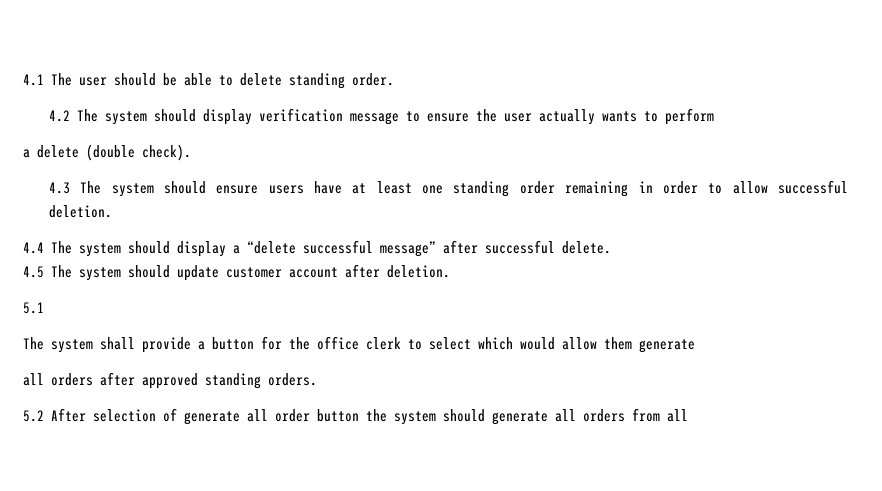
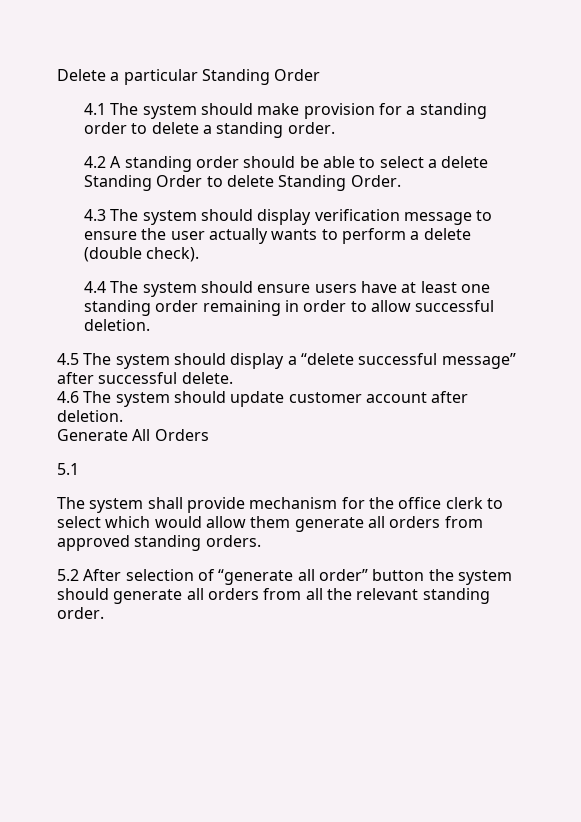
[23,73,394,89] [48,110,70,122] 4.1 The user should be able to delete standing order. // 4.2 -> [57,69,321,85] [84,103,487,119] [84,122,335,138] [84,156,489,172] [84,175,401,191] [84,209,107,221] Delete a particular Standing Order // 4.1 The system should make provision for a standing order to delete a standing order. // 4.2 A standing order should be able to select a delete Standing Order to delete Standing Order. // 4.3
(714, 116) // -> (407, 236) none
[48,182,70,194] 4.3 -> [84,281,107,293] 4.4
[23,242,44,254] 4.4 -> [57,353,79,365] 4.5
[23,266,44,278] 4.5 -> [57,391,79,403] 4.6
(450, 271) none -> [57,429,209,441] // Generate All Orders
[198,337,254,350] a button -> [249,497,338,509] mechanism
[23,372,135,386] // all orders after -> [367,516,483,528] all orders from
[184,409,310,425] generate all order -> [218,569,368,585] “generate all order”
(688, 415) none -> [326,588,490,604] [57,607,104,619] the relevant standing order.

